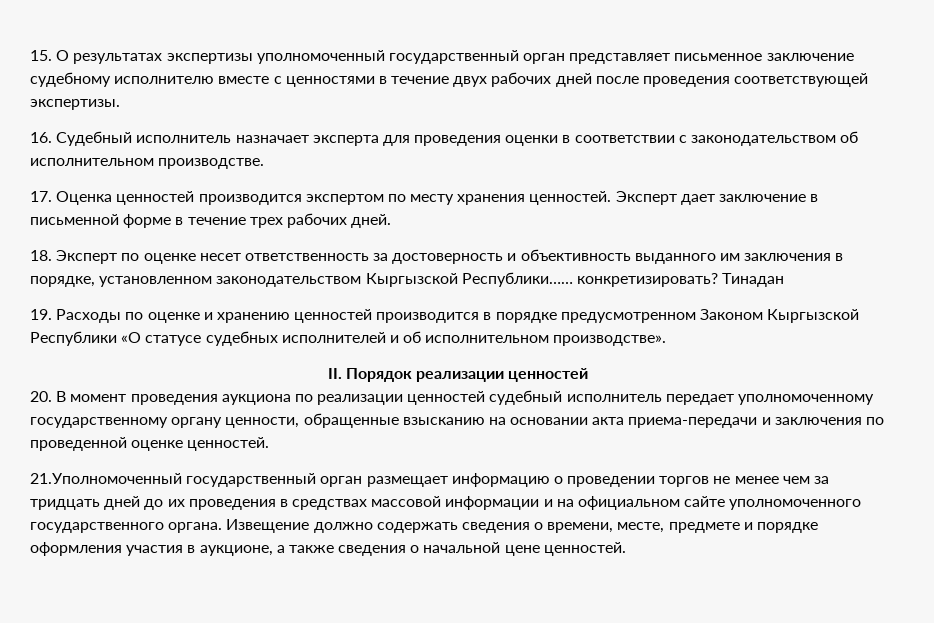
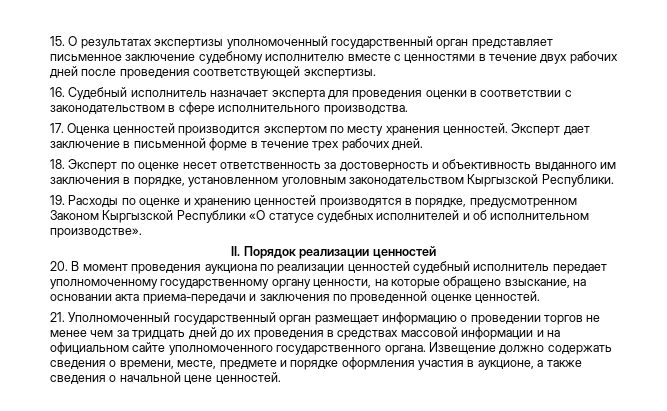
[840,131,859,143] [30,158,265,169] об исполнительном производстве. -> [168,102,408,115] в сфере исполнительного производства.
(213, 281) none -> [281,177,346,187] уголовным
[461,272,785,287] Республики…… конкретизировать? Тинадан -> [541,174,614,187] Республики.
[376,312,557,323] производится в порядке -> [319,198,467,208] производятся в порядке,
[303,413,485,428] обращенные взысканию -> [374,276,570,289] на которые обращено взыскание,
[30,473,182,484] 21.Уполномоченный -> [50,312,171,322] 21. Уполномоченный

